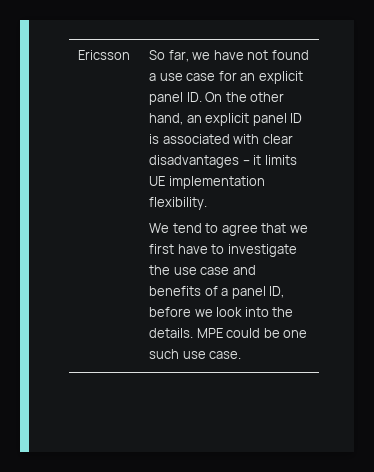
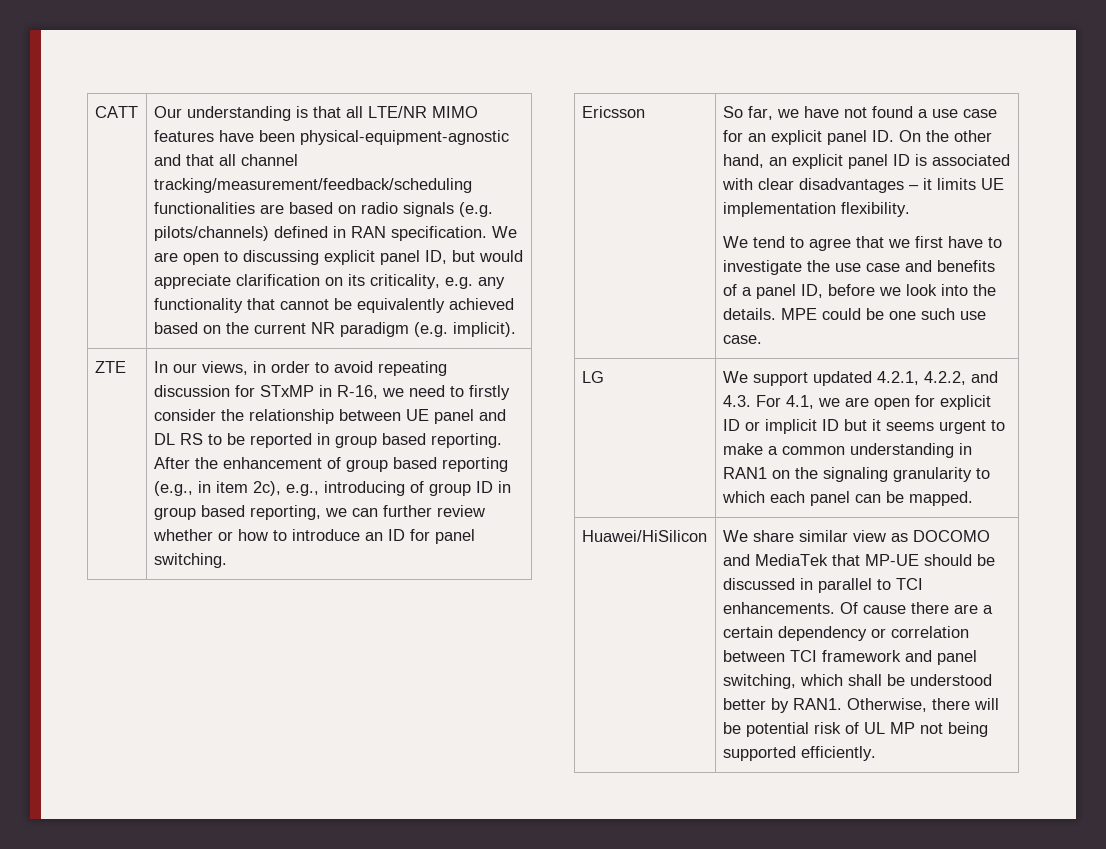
(78, 55) none -> [94,106,138,118] [153,106,478,121] [153,130,509,145] [153,154,298,166] [153,178,472,193] [153,202,493,217] [153,226,517,241] [153,250,523,265] [153,274,505,289] [153,298,514,313] [153,322,516,337] [94,361,126,373] [153,361,447,376] [153,385,510,400] [153,409,506,424] [153,433,502,448] [153,457,508,472] [153,481,511,496] [153,505,485,520] [152,529,475,544] [153,553,227,568] CATT | Our understanding is that all LTE/NR MIMO features have been physical-equipment-agnostic and that all channel tracking/measurement/feedback/scheduling functionalities are based on radio signals (e.g. pilots/channels) defined in RAN specification. We are open to discussing explicit panel ID, but would appreciate clarification on its criticality, e.g. any functionality that cannot be equivalently achieved based on the current NR paradigm (e.g. implicit). // ZTE | In our views, in order to avoid repeating discussion for STxMP in R-16, we need to firstly consider the relationship between UE panel and DL RS to be reported in group based reporting. After the enhancement of group based reporting (e.g., in item 2c), e.g., introducing of group ID in group based reporting, we can further review whether or how to introduce an ID for panel switching. //
(242, 355) none -> [581,371,604,383] [722,371,998,386] [722,395,991,410] [722,419,1005,434] [722,443,972,458] [722,467,990,482] [721,491,973,506] [581,530,707,542] [722,530,990,542] [722,554,995,566] [722,578,923,593] [722,602,993,614] [722,626,969,641] [722,650,977,665] [722,674,992,689] [722,698,999,713] [722,722,988,737] [722,746,876,761] // LG | We support updated 4.2.1, 4.2.2, and 4.3. For 4.1, we are open for explicit ID or implicit ID but it seems urgent to make a common understanding in RAN1 on the signaling granularity to which each panel can be mapped. // Huawei/HiSilicon | We share similar view as DOCOMO and MediaTek that MP-UE should be discussed in parallel to TCI enhancements. Of cause there are a certain dependency or correlation between TCI framework and panel switching, which shall be understood better by RAN1. Otherwise, there will be potential risk of UL MP not being supported efficiently.

